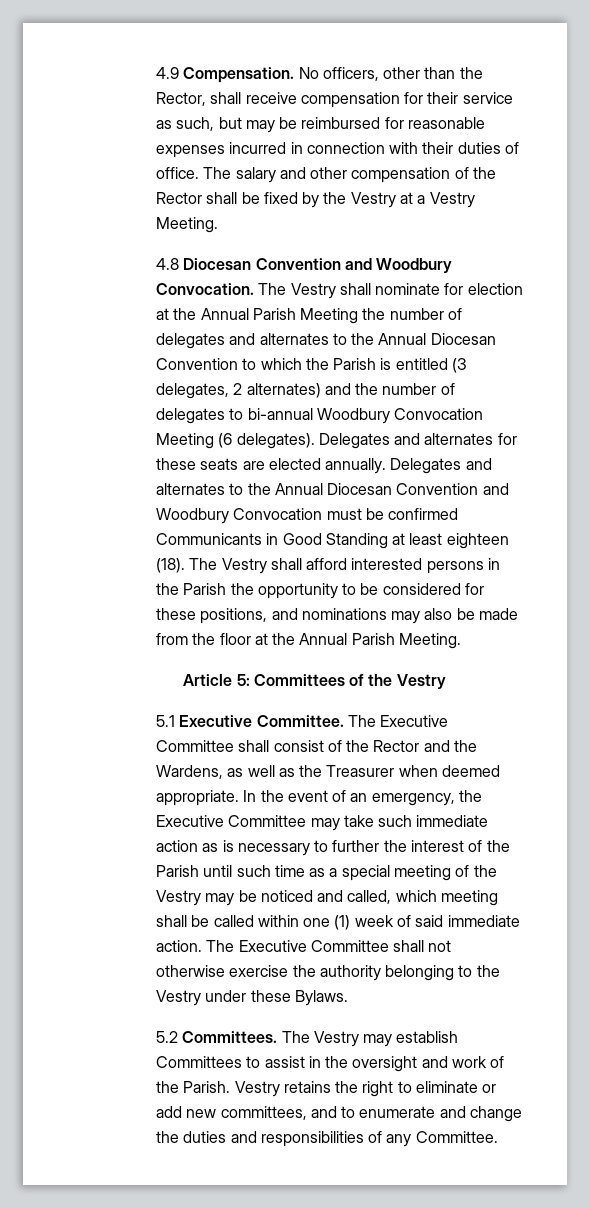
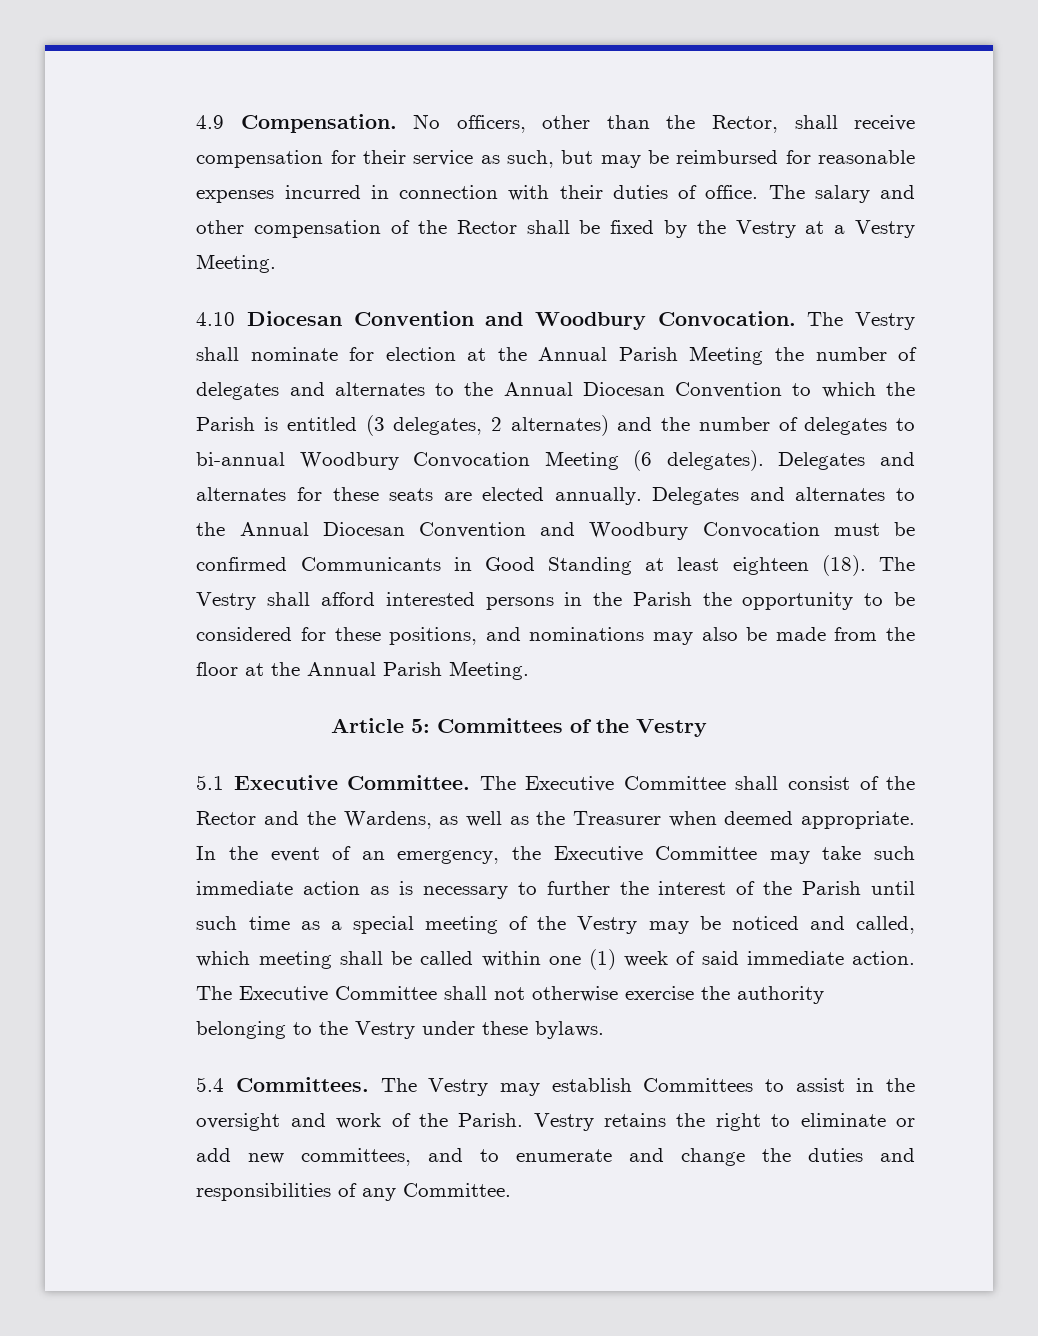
[155,258,179,270] 4.8 -> [196,312,236,326] 4.10
[294,990,348,1006] [155,1031,178,1043] Bylaws. // 5.2 -> [535,1021,605,1039] [196,1077,225,1092] bylaws. // 5.4

